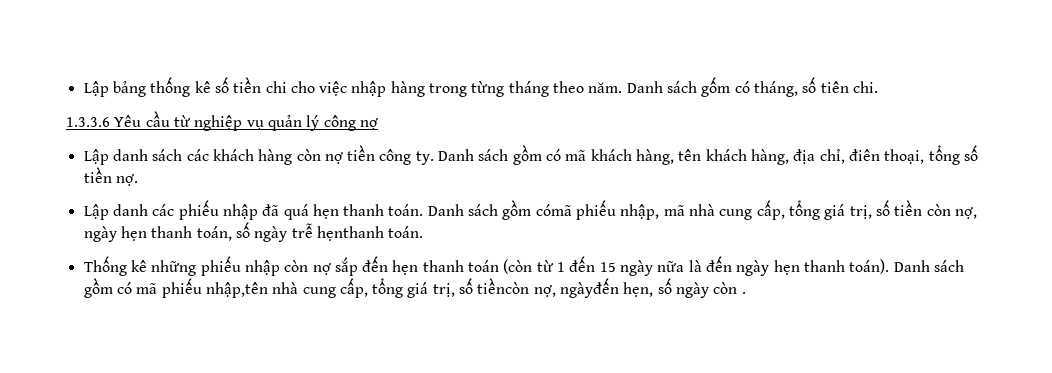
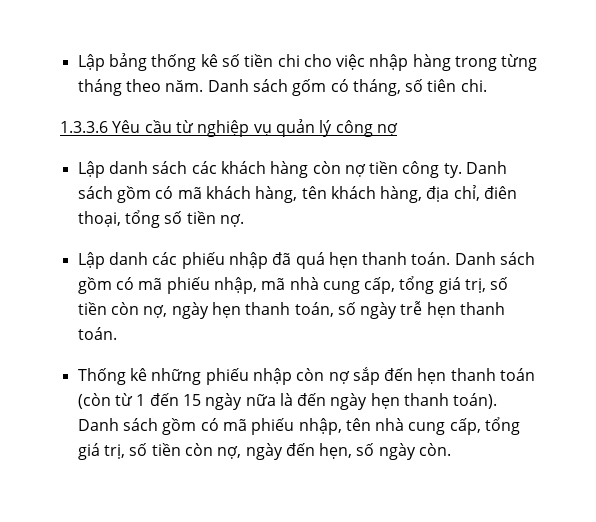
[535,204,572,216] cómã -> [115,277,163,290] có mã
[316,226,384,241] hẹnthanh -> [426,302,506,318] hẹn thanh
[205,278,620,298] nhập,tên nhà cung cấp, tổng giá trị, số tiềncòn nợ, ngàyđến -> [298,417,521,435] [77,443,315,460] nhập, tên nhà cung cấp, tổng giá trị, số tiền còn nợ, ngày đến
[713,282,746,294] còn . -> [419,443,452,456] còn.

